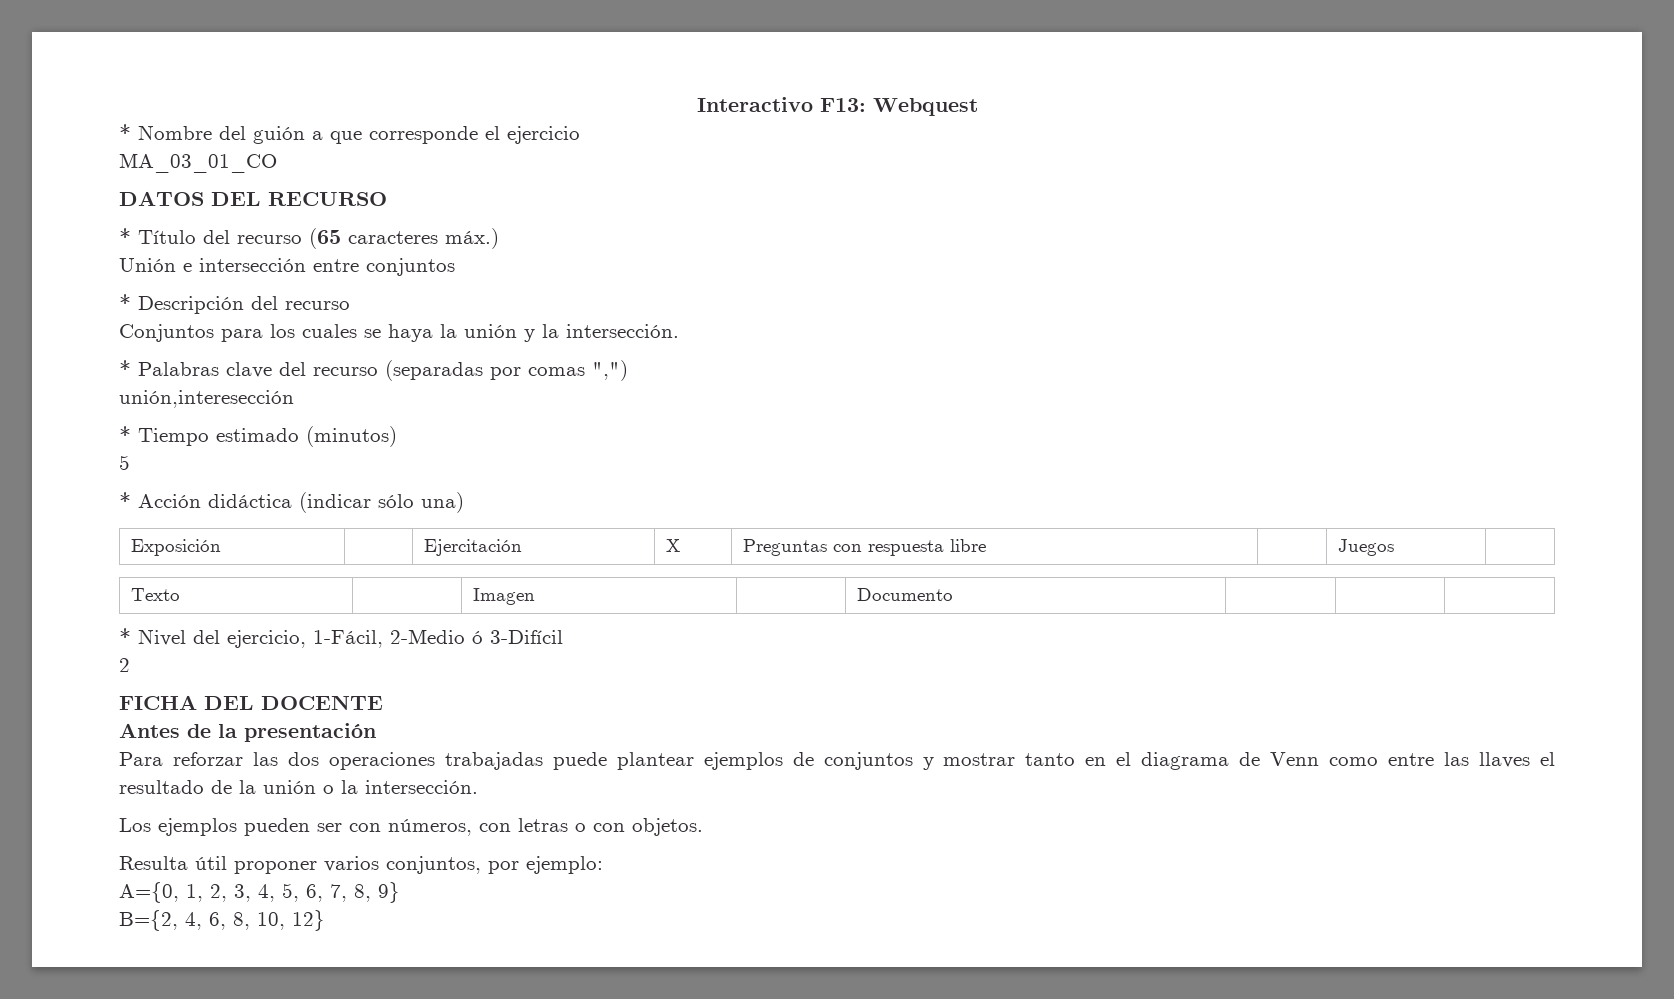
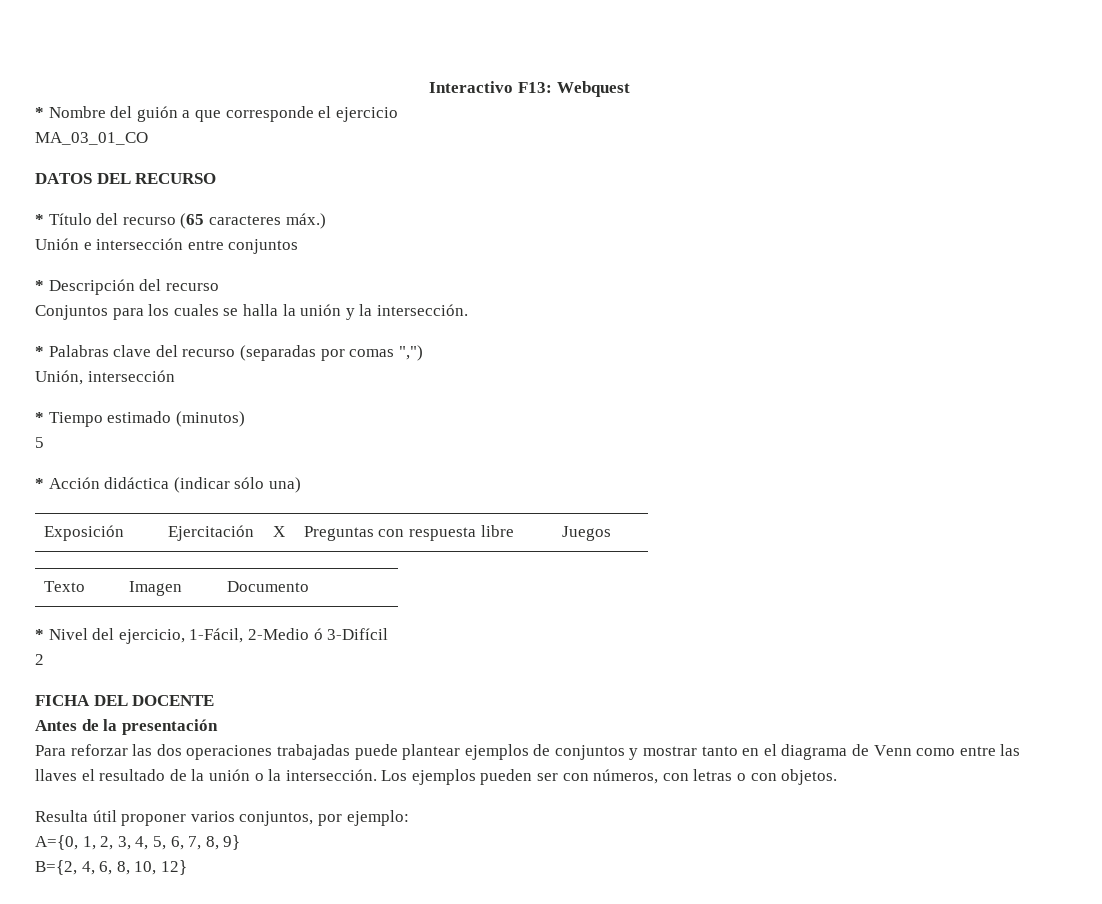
[388,324,433,342] haya -> [242,304,278,316] halla
[119,390,294,408] unión,interesección -> [35,370,175,385] Unión, intersección
(478, 787) // -> (377, 775) none

